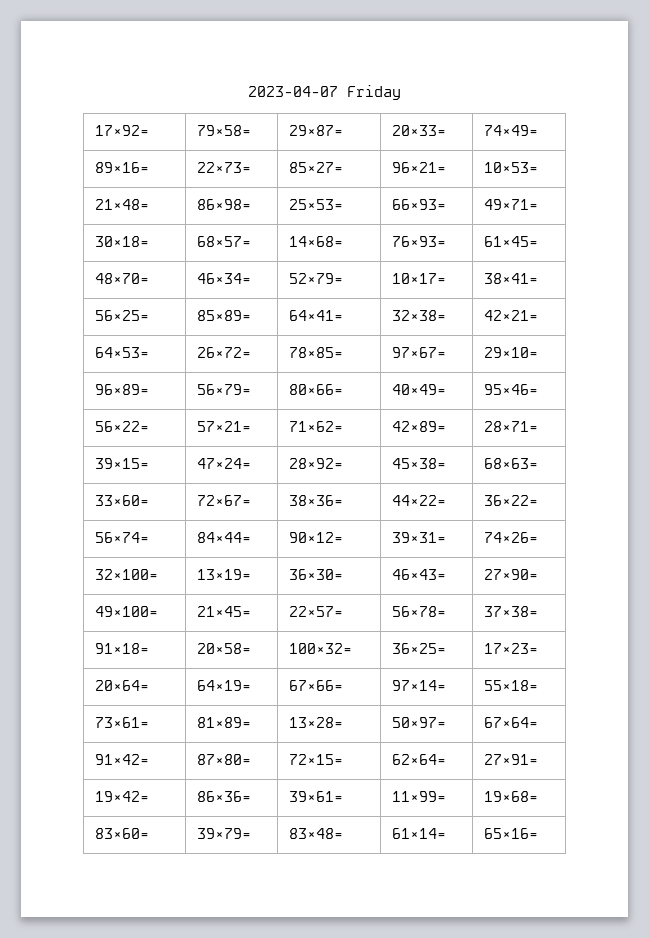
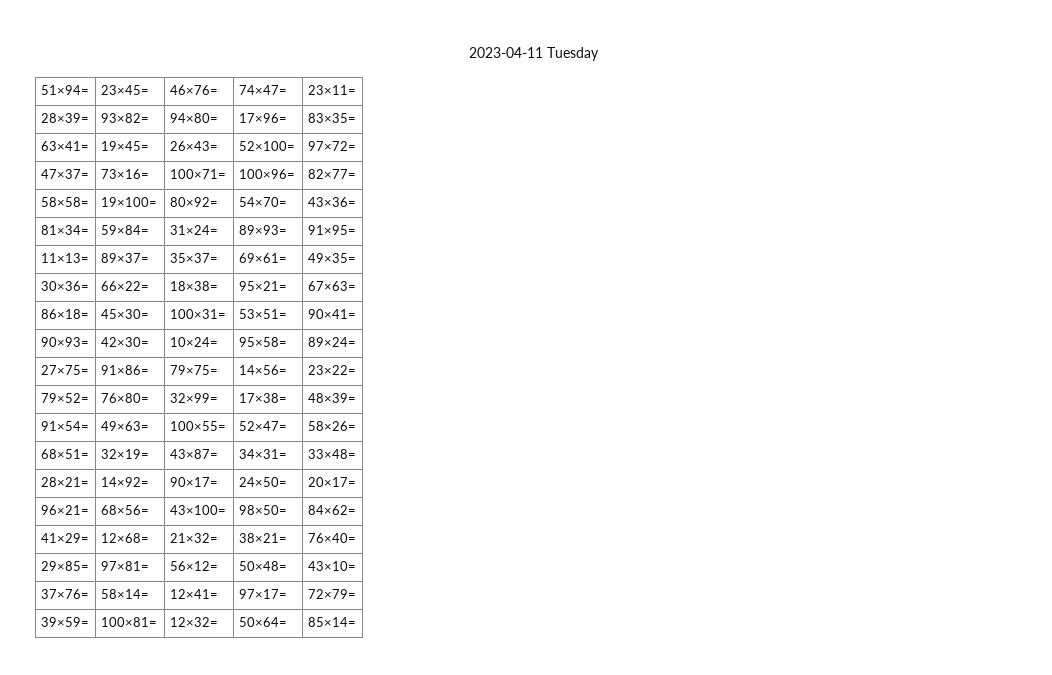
[248,85,401,100] [94,125,149,136] [196,125,251,136] [288,125,343,136] [391,125,446,136] [483,125,538,136] [94,162,149,173] [196,162,251,173] [288,162,343,173] [391,162,446,173] [483,162,538,173] [94,199,149,210] [196,199,251,210] [288,199,343,210] [391,199,446,210] [483,199,538,210] [94,236,149,247] [196,236,251,247] [288,236,343,247] [391,236,446,247] [483,236,538,247] [94,273,149,284] [196,273,251,284] [288,273,343,284] [391,273,446,284] [483,273,538,284] [94,310,149,321] [196,310,251,321] [288,310,343,321] [391,310,446,321] [483,310,538,321] [94,347,149,358] [196,347,251,358] [288,347,343,358] [391,347,446,358] [483,347,538,358] [94,384,149,395] [196,384,251,395] [288,384,343,395] [391,384,446,395] [483,384,538,395] [94,421,149,432] [196,421,251,432] [288,421,343,432] [391,421,446,432] [483,421,538,432] [94,458,149,469] [196,458,251,469] [288,458,343,469] [391,458,446,469] [483,458,538,469] [94,495,149,506] [196,495,251,506] [288,495,343,506] [391,495,446,506] [483,495,538,506] [94,532,149,543] [196,532,251,543] [288,532,343,543] [391,532,446,543] [483,532,538,543] [94,569,158,580] [196,569,251,580] [288,569,343,580] [391,569,446,580] [483,569,538,580] [94,606,158,617] [196,606,251,617] [288,606,343,617] [391,606,446,617] [483,606,538,617] [94,643,149,654] [196,643,251,654] [288,643,352,654] [391,643,446,654] [483,643,538,654] [94,680,149,691] [196,680,251,691] [288,680,343,691] [391,680,446,691] [483,680,538,691] [94,717,149,728] [196,717,251,728] [288,717,343,728] [391,717,446,728] [483,717,538,728] [94,754,149,765] [196,754,251,765] [288,754,343,765] [391,754,446,765] [483,754,538,765] [94,791,149,802] [196,791,251,802] [288,791,343,802] [391,791,446,802] [483,791,538,802] [94,828,149,839] [196,828,251,839] [288,828,343,839] [391,828,446,839] [483,828,538,839] 2023-04-07 Friday // 17×92= | 79×58= | 29×87= | 20×33= | 74×49= // 89×16= | 22×73= | 85×27= | 96×21= | 10×53= // 21×48= | 86×98= | 25×53= | 66×93= | 49×71= // 30×18= | 68×57= | 14×68= | 76×93= | 61×45= // 48×70= | 46×34= | 52×79= | 10×17= | 38×41= // 56×25= | 85×89= | 64×41= | 32×38= | 42×21= // 64×53= | 26×72= | 78×85= | 97×67= | 29×10= // 96×89= | 56×79= | 80×66= | 40×49= | 95×46= // 56×22= | 57×21= | 71×62= | 42×89= | 28×71= // 39×15= | 47×24= | 28×92= | 45×38= | 68×63= // 33×60= | 72×67= | 38×36= | 44×22= | 36×22= // 56×74= | 84×44= | 90×12= | 39×31= | 74×26= // 32×100= | 13×19= | 36×30= | 46×43= | 27×90= // 49×100= | 21×45= | 22×57= | 56×78= | 37×38= // 91×18= | 20×58= | 100×32= | 36×25= | 17×23= // 20×64= | 64×19= | 67×66= | 97×14= | 55×18= // 73×61= | 81×89= | 13×28= | 50×97= | 67×64= // 91×42= | 87×80= | 72×15= | 62×64= | 27×91= // 19×42= | 86×36= | 39×61= | 11×99= | 19×68= // 83×60= | 39×79= | 83×48= | 61×14= | 65×16= -> [469,47,599,61] [40,85,89,95] [100,85,149,95] [169,85,218,95] [238,85,287,95] [307,85,356,95] [40,113,89,123] [100,113,149,123] [169,113,218,123] [238,113,287,123] [307,113,356,123] [40,141,89,151] [100,141,149,151] [169,141,218,151] [238,141,295,151] [307,141,356,151] [40,169,89,179] [100,169,149,179] [169,169,226,179] [238,169,295,179] [307,169,356,179] [40,197,89,207] [100,197,157,207] [169,197,218,207] [238,197,287,207] [307,197,356,207] [40,225,89,235] [100,225,149,235] [169,225,218,235] [238,225,287,235] [307,225,356,235] [40,253,89,263] [100,253,149,263] [169,253,218,263] [238,253,287,263] [307,253,356,263] [40,281,89,291] [100,281,149,291] [169,281,218,291] [238,281,287,291] [307,281,356,291] [40,309,89,319] [100,309,149,319] [169,309,226,319] [238,309,287,319] [307,309,356,319] [40,337,89,347] [100,337,149,347] [169,337,218,347] [238,337,287,347] [307,337,356,347] [40,365,89,375] [100,365,149,375] [169,365,218,375] [238,365,287,375] [307,365,356,375] [40,393,89,403] [100,393,149,403] [169,393,218,403] [238,393,287,403] [307,393,356,403] [40,421,89,431] [100,421,149,431] [169,421,226,431] [238,421,287,431] [307,421,356,431] [40,449,89,459] [100,449,149,459] [169,449,218,459] [238,449,287,459] [307,449,356,459] [40,477,89,487] [100,477,149,487] [169,477,218,487] [238,477,287,487] [307,477,356,487] [40,505,89,515] [100,505,149,515] [169,505,226,515] [238,505,287,515] [307,505,356,515] [40,533,89,543] [100,533,149,543] [169,533,218,543] [238,533,287,543] [307,533,356,543] [40,561,89,571] [100,561,149,571] [169,561,218,571] [238,561,287,571] [307,561,356,571] [40,589,89,599] [100,589,149,599] [169,589,218,599] [238,589,287,599] [307,589,356,599] [40,617,89,627] [100,617,157,627] [169,617,218,627] [238,617,287,627] [307,617,356,627] 2023-04-11 Tuesday // 51×94= | 23×45= | 46×76= | 74×47= | 23×11= // 28×39= | 93×82= | 94×80= | 17×96= | 83×35= // 63×41= | 19×45= | 26×43= | 52×100= | 97×72= // 47×37= | 73×16= | 100×71= | 100×96= | 82×77= // 58×58= | 19×100= | 80×92= | 54×70= | 43×36= // 81×34= | 59×84= | 31×24= | 89×93= | 91×95= // 11×13= | 89×37= | 35×37= | 69×61= | 49×35= // 30×36= | 66×22= | 18×38= | 95×21= | 67×63= // 86×18= | 45×30= | 100×31= | 53×51= | 90×41= // 90×93= | 42×30= | 10×24= | 95×58= | 89×24= // 27×75= | 91×86= | 79×75= | 14×56= | 23×22= // 79×52= | 76×80= | 32×99= | 17×38= | 48×39= // 91×54= | 49×63= | 100×55= | 52×47= | 58×26= // 68×51= | 32×19= | 43×87= | 34×31= | 33×48= // 28×21= | 14×92= | 90×17= | 24×50= | 20×17= // 96×21= | 68×56= | 43×100= | 98×50= | 84×62= // 41×29= | 12×68= | 21×32= | 38×21= | 76×40= // 29×85= | 97×81= | 56×12= | 50×48= | 43×10= // 37×76= | 58×14= | 12×41= | 97×17= | 72×79= // 39×59= | 100×81= | 12×32= | 50×64= | 85×14=

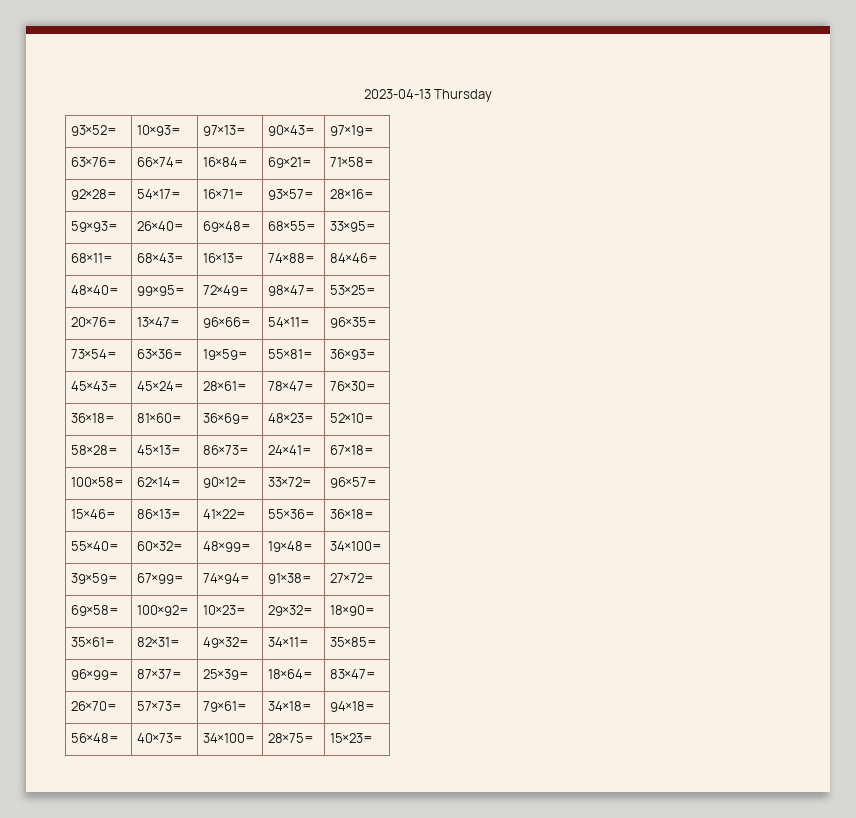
[469,47,599,61] [40,85,89,95] [100,85,149,95] [169,85,218,95] [238,85,287,95] [307,85,356,95] [40,113,89,123] [100,113,149,123] [169,113,218,123] [238,113,287,123] [307,113,356,123] [40,141,89,151] [100,141,149,151] [169,141,218,151] [238,141,295,151] [307,141,356,151] [40,169,89,179] [100,169,149,179] [169,169,226,179] [238,169,295,179] [307,169,356,179] [40,197,89,207] [100,197,157,207] [169,197,218,207] [238,197,287,207] [307,197,356,207] [40,225,89,235] [100,225,149,235] [169,225,218,235] [238,225,287,235] [307,225,356,235] [40,253,89,263] [100,253,149,263] [169,253,218,263] [238,253,287,263] [307,253,356,263] [40,281,89,291] [100,281,149,291] [169,281,218,291] [238,281,287,291] [307,281,356,291] [40,309,89,319] [100,309,149,319] [169,309,226,319] [238,309,287,319] [307,309,356,319] [40,337,89,347] [100,337,149,347] [169,337,218,347] [238,337,287,347] [307,337,356,347] [40,365,89,375] [100,365,149,375] [169,365,218,375] [238,365,287,375] [307,365,356,375] [40,393,89,403] [100,393,149,403] [169,393,218,403] [238,393,287,403] [307,393,356,403] [40,421,89,431] [100,421,149,431] [169,421,226,431] [238,421,287,431] [307,421,356,431] [40,449,89,459] [100,449,149,459] [169,449,218,459] [238,449,287,459] [307,449,356,459] [40,477,89,487] [100,477,149,487] [169,477,218,487] [238,477,287,487] [307,477,356,487] [40,505,89,515] [100,505,149,515] [169,505,226,515] [238,505,287,515] [307,505,356,515] [40,533,89,543] [100,533,149,543] [169,533,218,543] [238,533,287,543] [307,533,356,543] [40,561,89,571] [100,561,149,571] [169,561,218,571] [238,561,287,571] [307,561,356,571] [40,589,89,599] [100,589,149,599] [169,589,218,599] [238,589,287,599] [307,589,356,599] [40,617,89,627] [100,617,157,627] [169,617,218,627] [238,617,287,627] [307,617,356,627] 2023-04-11 Tuesday // 51×94= | 23×45= | 46×76= | 74×47= | 23×11= // 28×39= | 93×82= | 94×80= | 17×96= | 83×35= // 63×41= | 19×45= | 26×43= | 52×100= | 97×72= // 47×37= | 73×16= | 100×71= | 100×96= | 82×77= // 58×58= | 19×100= | 80×92= | 54×70= | 43×36= // 81×34= | 59×84= | 31×24= | 89×93= | 91×95= // 11×13= | 89×37= | 35×37= | 69×61= | 49×35= // 30×36= | 66×22= | 18×38= | 95×21= | 67×63= // 86×18= | 45×30= | 100×31= | 53×51= | 90×41= // 90×93= | 42×30= | 10×24= | 95×58= | 89×24= // 27×75= | 91×86= | 79×75= | 14×56= | 23×22= // 79×52= | 76×80= | 32×99= | 17×38= | 48×39= // 91×54= | 49×63= | 100×55= | 52×47= | 58×26= // 68×51= | 32×19= | 43×87= | 34×31= | 33×48= // 28×21= | 14×92= | 90×17= | 24×50= | 20×17= // 96×21= | 68×56= | 43×100= | 98×50= | 84×62= // 41×29= | 12×68= | 21×32= | 38×21= | 76×40= // 29×85= | 97×81= | 56×12= | 50×48= | 43×10= // 37×76= | 58×14= | 12×41= | 97×17= | 72×79= // 39×59= | 100×81= | 12×32= | 50×64= | 85×14= -> [363,89,493,102] [71,125,118,136] [137,125,182,136] [203,125,247,136] [268,125,316,136] [330,125,375,136] [71,157,118,167] [137,157,185,167] [203,157,249,167] [268,157,313,168] [330,157,375,167] [71,189,118,200] [137,189,182,199] [203,189,245,199] [268,189,315,200] [330,189,375,199] [71,221,119,232] [137,221,185,231] [203,221,252,232] [268,221,317,231] [330,221,377,232] [71,253,114,263] [137,253,185,263] [203,253,245,263] [268,253,316,263] [330,253,379,263] [71,285,120,295] [137,285,186,296] [203,285,250,296] [268,285,316,296] [330,285,377,295] [71,317,118,327] [137,317,181,327] [203,317,252,328] [268,317,311,327] [330,317,378,328] [71,349,118,359] [137,349,184,359] [203,349,249,360] [268,349,314,359] [330,349,377,360] [71,381,119,391] [137,381,185,391] [203,381,248,391] [268,381,315,391] [330,381,377,391] [71,413,116,423] [137,413,183,423] [203,413,251,424] [268,413,315,423] [330,413,375,423] [71,445,119,455] [137,445,182,455] [203,445,250,455] [268,445,313,455] [330,445,375,455] [71,477,125,487] [137,477,182,487] [203,477,248,488] [268,477,313,487] [330,477,378,488] [71,509,117,519] [137,509,182,519] [203,509,247,519] [268,509,316,519] [330,509,375,519] [71,541,120,551] [137,541,184,551] [203,541,252,552] [268,541,314,552] [330,541,383,551] [71,573,119,584] [137,573,185,584] [203,573,251,584] [268,573,313,584] [330,573,375,583] [71,605,120,616] [137,605,190,616] [203,605,247,615] [268,605,314,616] [330,605,376,616] [71,637,116,647] [137,637,181,647] [203,637,250,648] [268,637,310,647] [330,637,378,647] [71,669,120,680] [137,669,183,679] [203,669,250,680] [268,669,314,679] [330,669,377,679] [71,701,118,711] [137,701,183,711] [203,701,248,712] [268,701,313,711] [330,701,376,712] [71,733,120,743] [137,733,184,743] [203,733,256,743] [268,733,315,743] [330,733,374,743] 2023-04-13 Thursday // 93×52= | 10×93= | 97×13= | 90×43= | 97×19= // 63×76= | 66×74= | 16×84= | 69×21= | 71×58= // 92×28= | 54×17= | 16×71= | 93×57= | 28×16= // 59×93= | 26×40= | 69×48= | 68×55= | 33×95= // 68×11= | 68×43= | 16×13= | 74×88= | 84×46= // 48×40= | 99×95= | 72×49= | 98×47= | 53×25= // 20×76= | 13×47= | 96×66= | 54×11= | 96×35= // 73×54= | 63×36= | 19×59= | 55×81= | 36×93= // 45×43= | 45×24= | 28×61= | 78×47= | 76×30= // 36×18= | 81×60= | 36×69= | 48×23= | 52×10= // 58×28= | 45×13= | 86×73= | 24×41= | 67×18= // 100×58= | 62×14= | 90×12= | 33×72= | 96×57= // 15×46= | 86×13= | 41×22= | 55×36= | 36×18= // 55×40= | 60×32= | 48×99= | 19×48= | 34×100= // 39×59= | 67×99= | 74×94= | 91×38= | 27×72= // 69×58= | 100×92= | 10×23= | 29×32= | 18×90= // 35×61= | 82×31= | 49×32= | 34×11= | 35×85= // 96×99= | 87×37= | 25×39= | 18×64= | 83×47= // 26×70= | 57×73= | 79×61= | 34×18= | 94×18= // 56×48= | 40×73= | 34×100= | 28×75= | 15×23=

